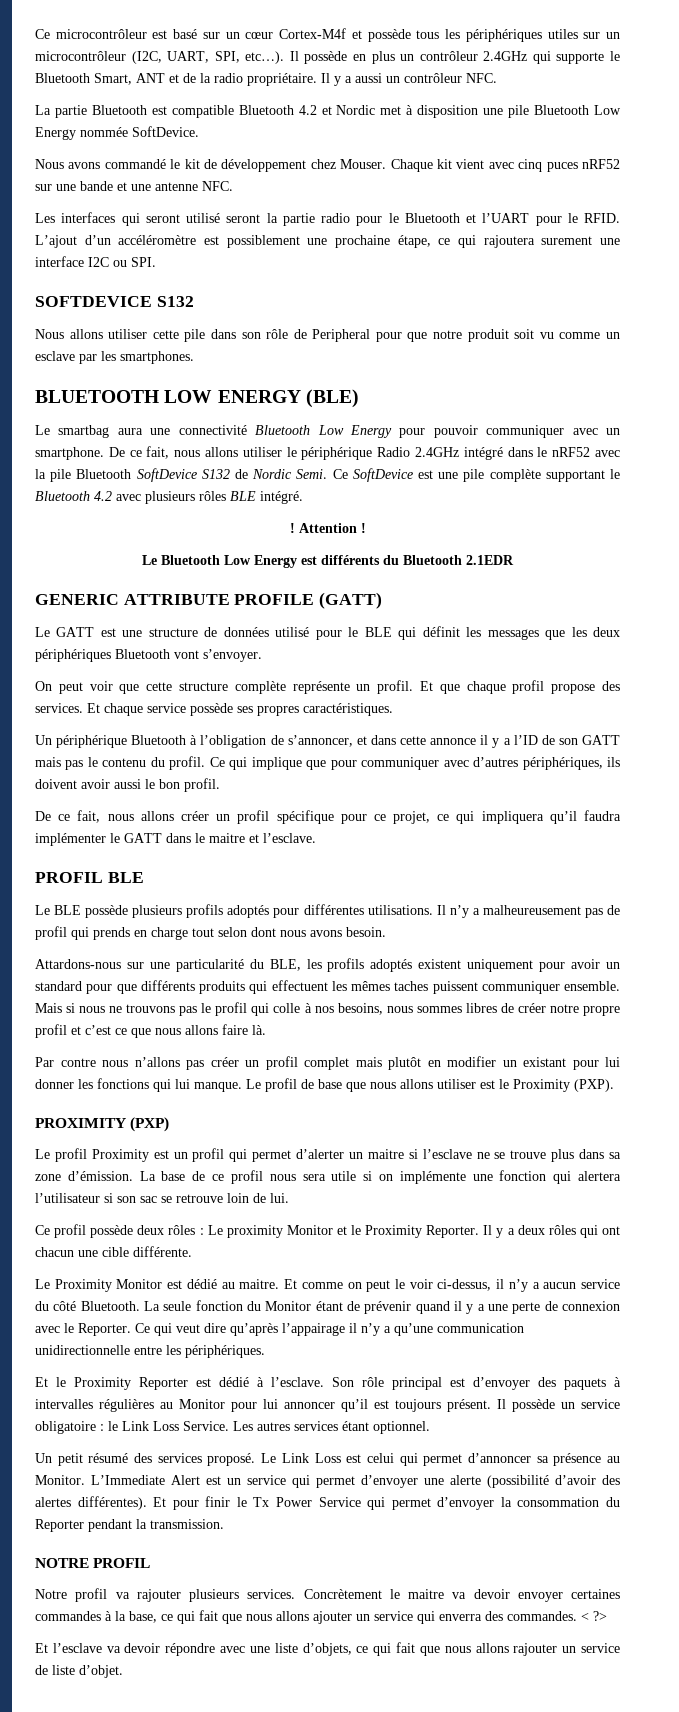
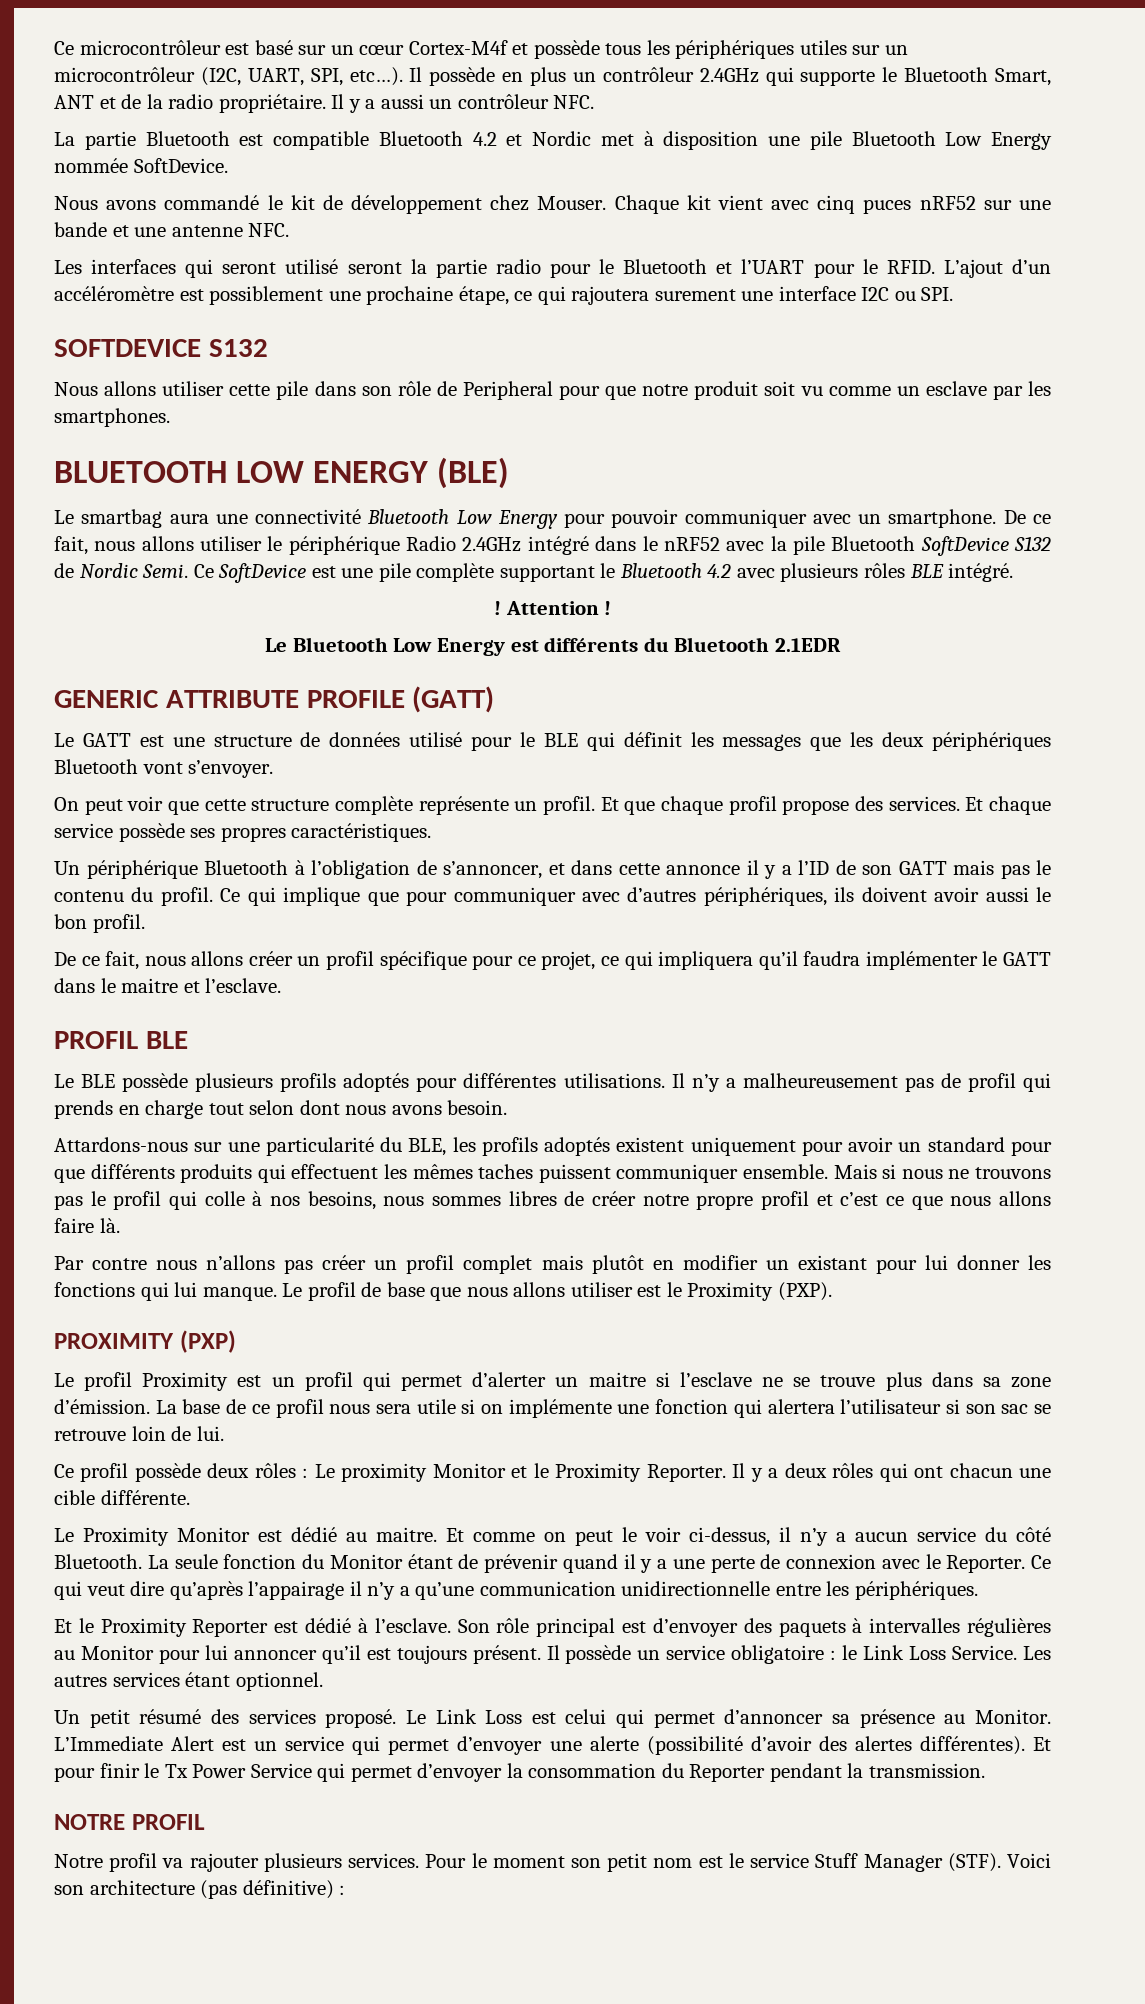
[303,1589,620,1602] [35,1610,607,1624] [35,1642,620,1656] [35,1665,123,1678] Concrètement le maitre va devoir envoyer certaines commandes à la base, ce qui fait que nous allons ajouter un service qui enverra des commandes. < ?> // Et l’esclave va devoir répondre avec une liste d’objets, ce qui fait que nous allons rajouter un service de liste d’objet. -> [425,1853,1051,1872] [54,1880,346,1899] Pour le moment son petit nom est le service Stuff Manager (STF). Voici son architecture (pas définitive) :

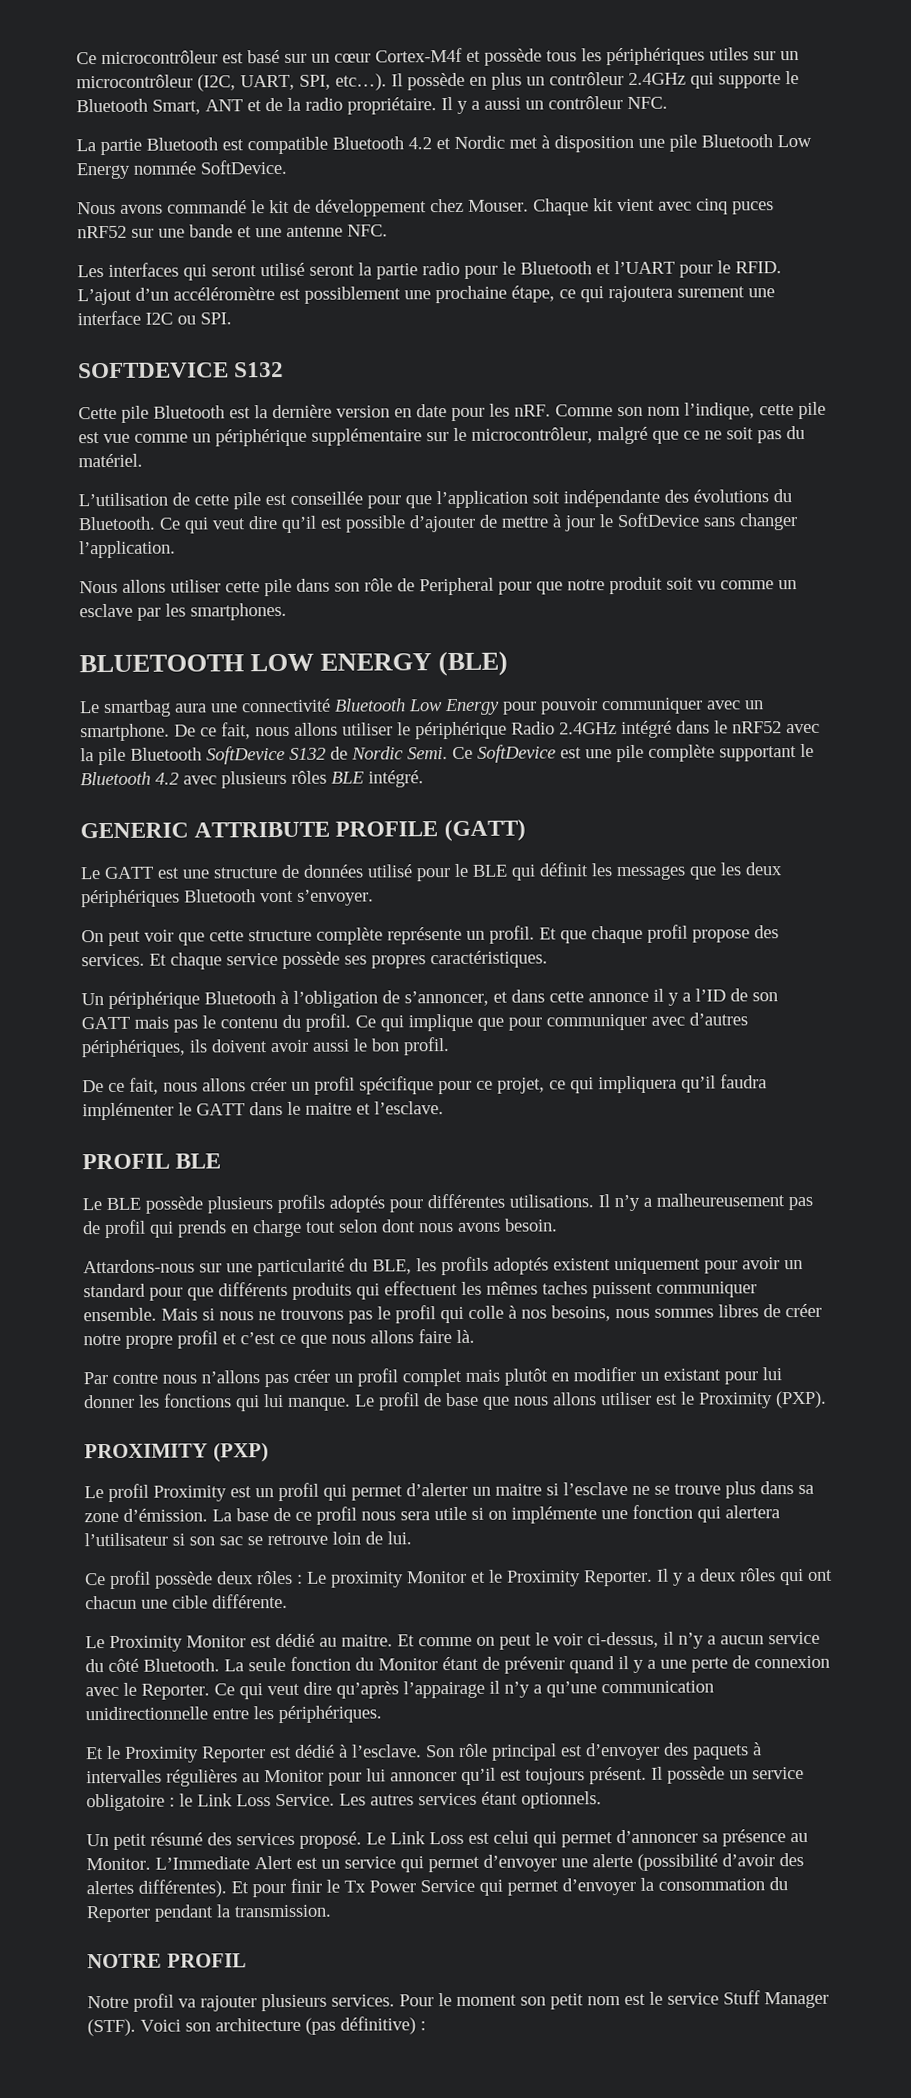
(268, 348) none -> [78,401,826,423] [78,425,805,447] [78,453,143,468] [78,489,792,510] [78,512,798,534] [79,540,176,559] // Cette pile Bluetooth est la dernière version en date pour les nRF. Comme son nom l’indique, cette pile est vue comme un périphérique supplémentaire sur le microcontrôleur, malgré que ce ne soit pas du matériel. // L’utilisation de cette pile est conseillée pour que l’application soit indépendante des évolutions du Bluetooth. Ce qui veut dire qu’il est possible d’ajouter de mettre à jour le SoftDevice sans changer l’application.
[493,601,612,615] [265,637,841,656] // ! Attention ! // Le Bluetooth Low Energy est différents du Bluetooth 2.1EDR -> (424, 779) none
[235,1672,323,1691] optionnel. -> [521,1791,602,1809] optionnels.

